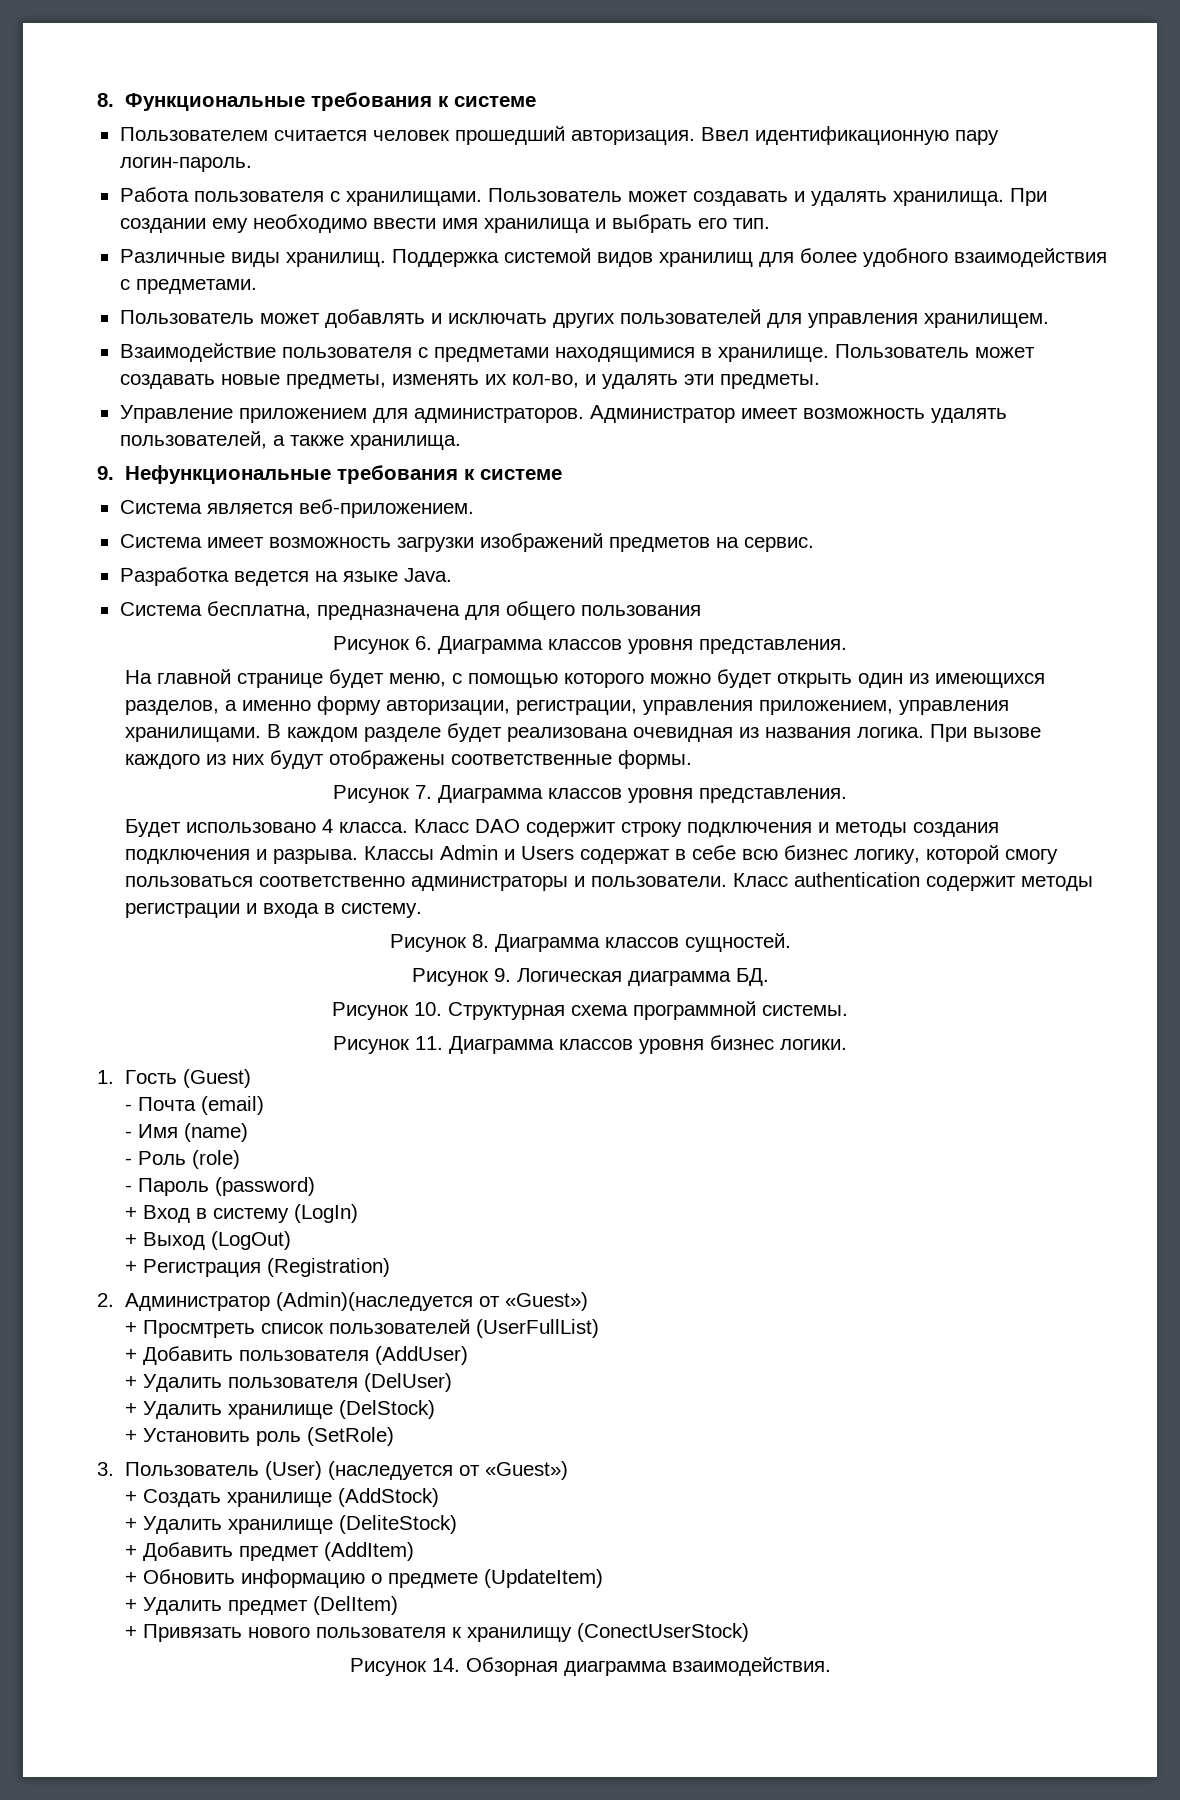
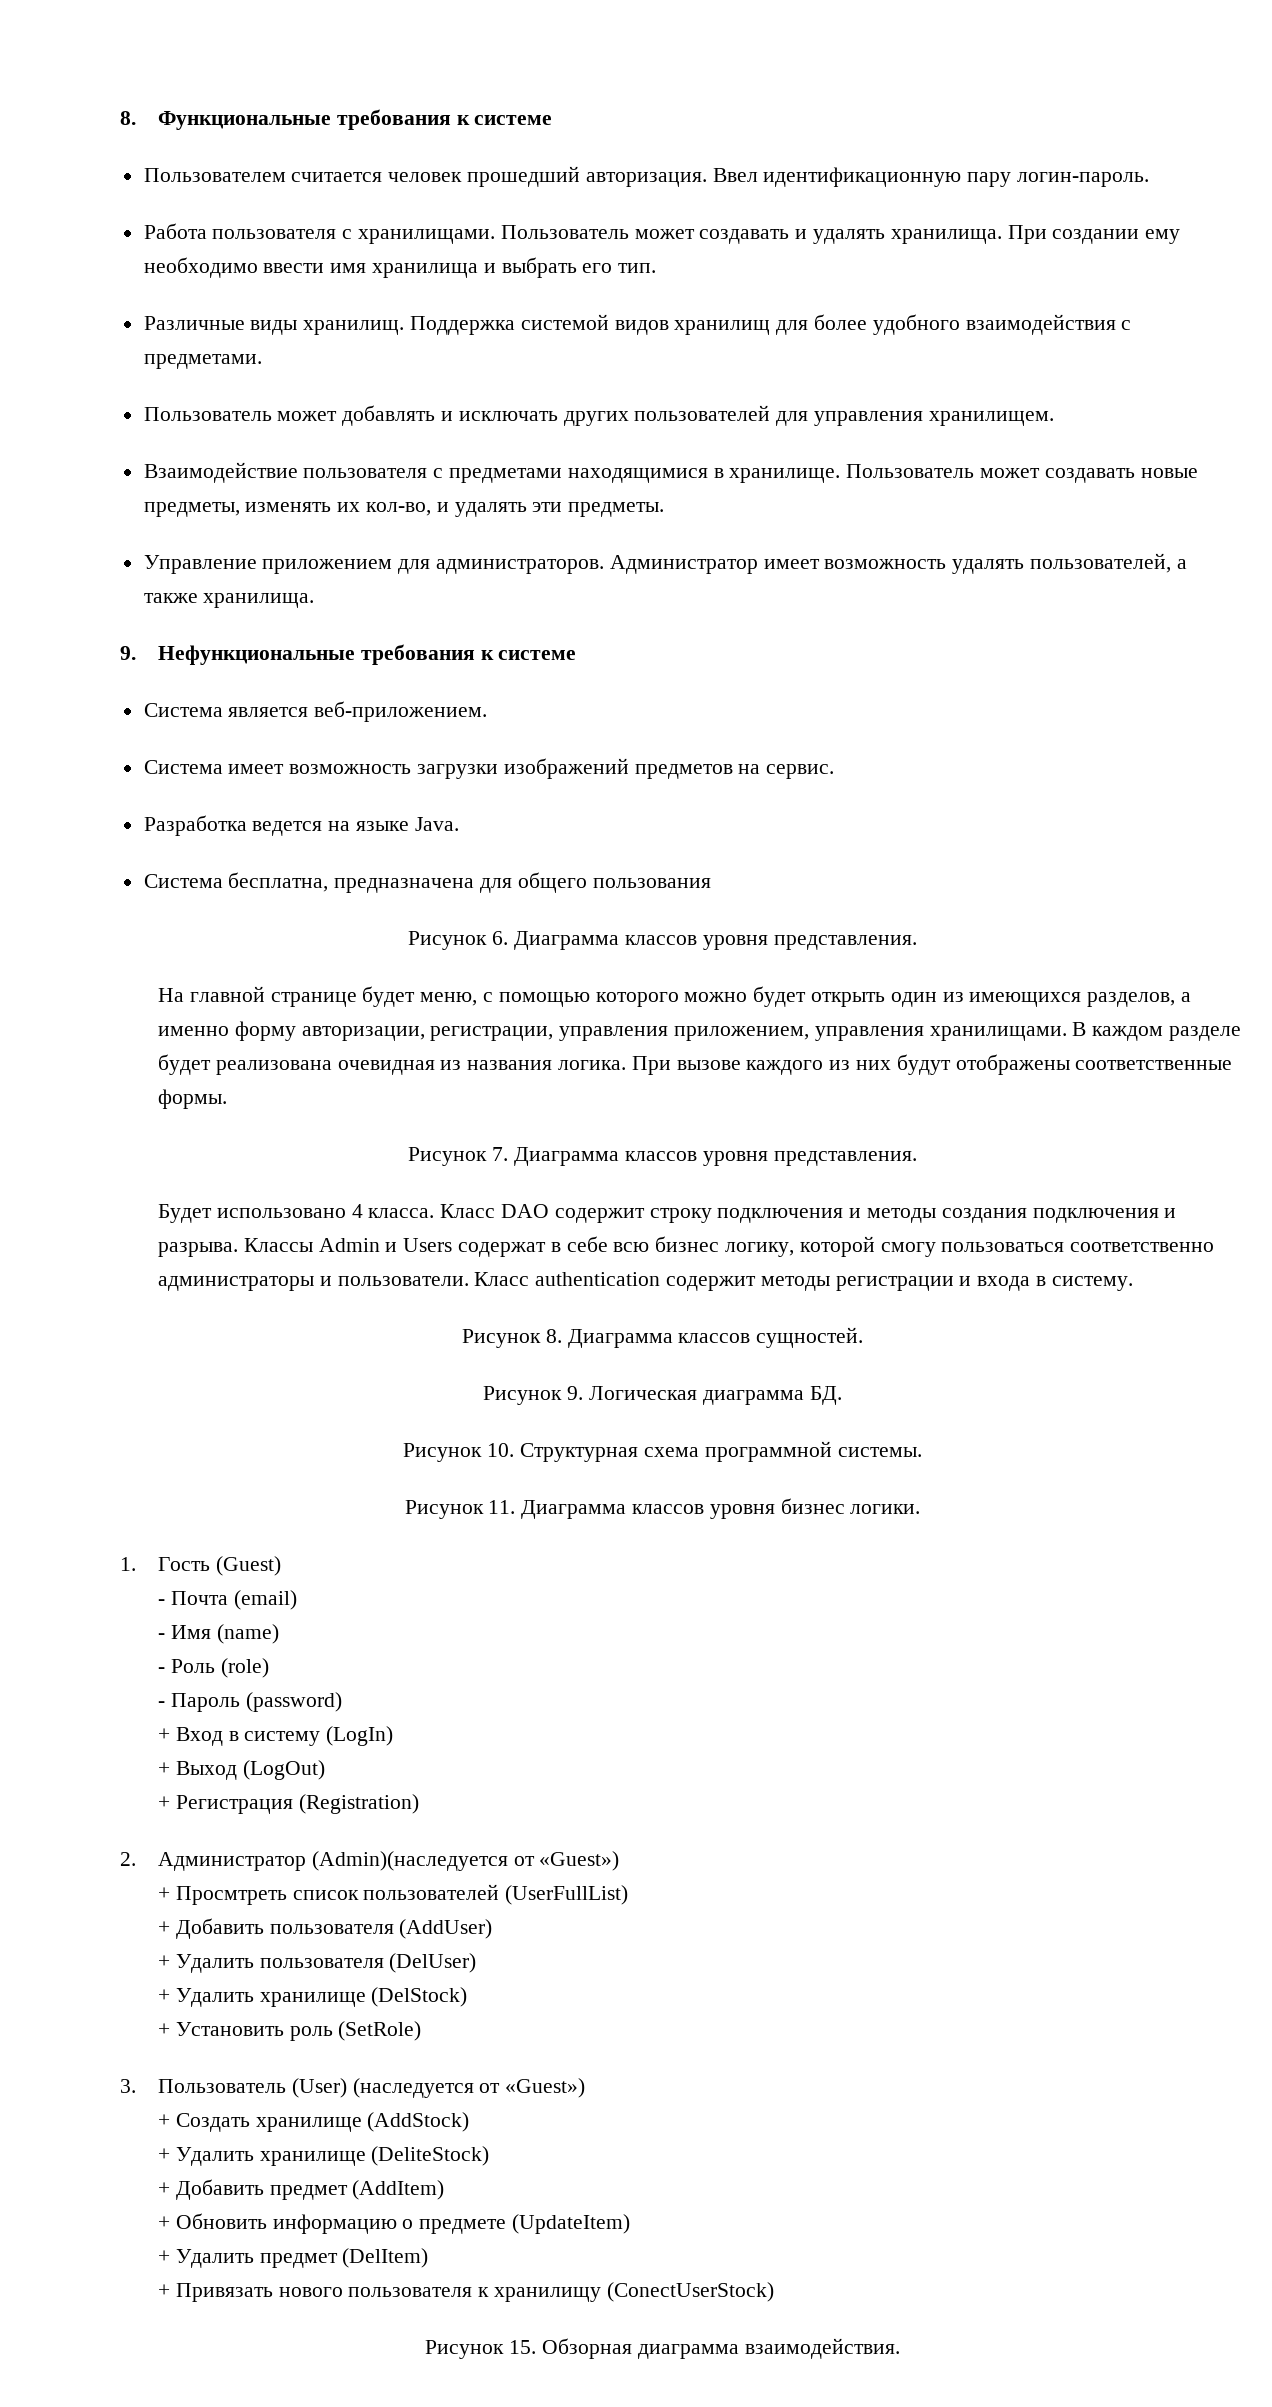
[431,1658,460,1672] 14. -> [509,2340,537,2354] 15.

